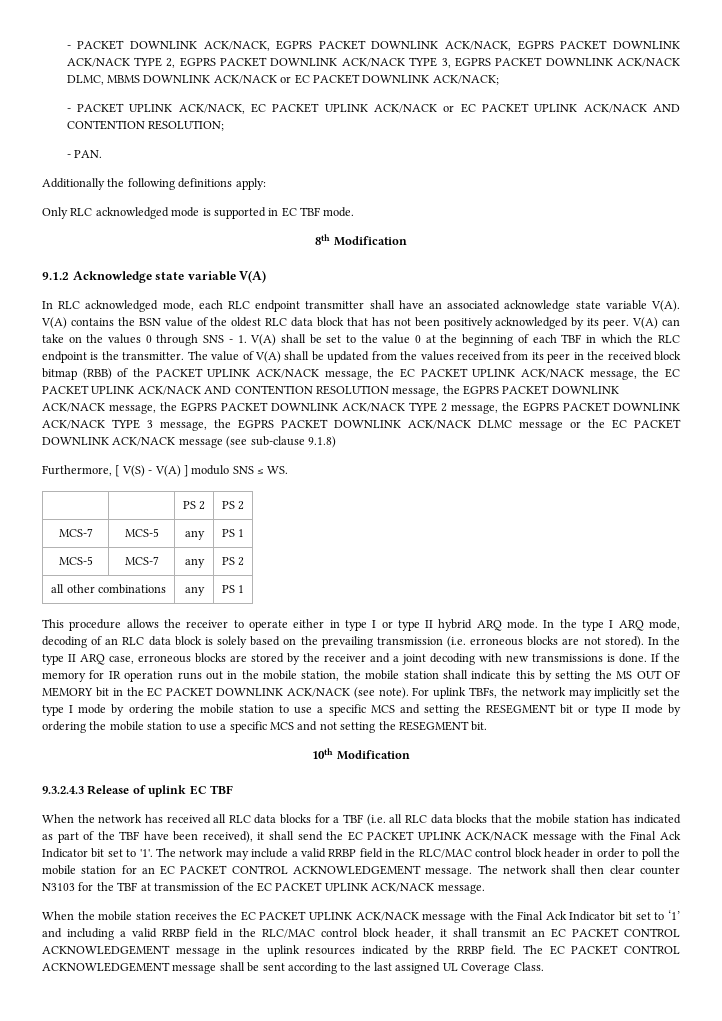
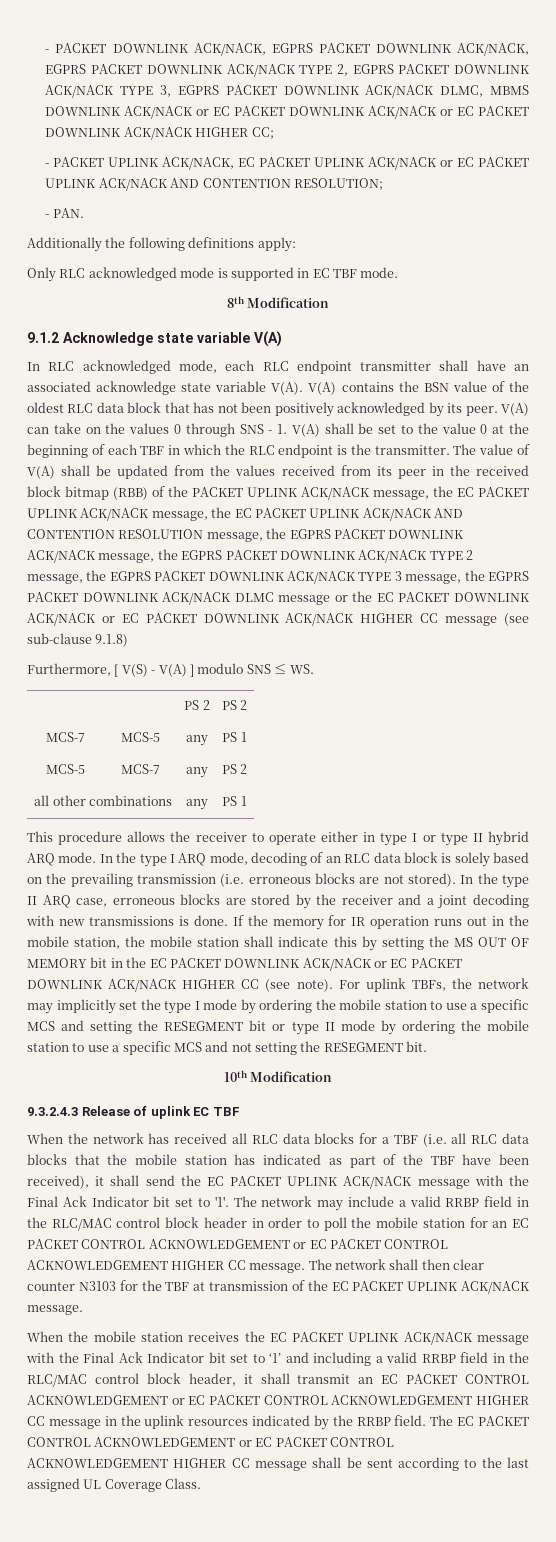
[432,75,499,85] ACK/NACK; -> [368,106,529,119] [45,127,274,140] ACK/NACK or EC PACKET DOWNLINK ACK/NACK HIGHER CC;
(176, 441) none -> [101,613,439,626] or EC PACKET DOWNLINK ACK/NACK HIGHER CC
(350, 692) none -> [374,958,462,968] [27,979,260,992] or EC PACKET DOWNLINK ACK/NACK HIGHER CC
(421, 870) none -> [293,1239,449,1249] [27,1260,246,1270] or EC PACKET CONTROL ACKNOWLEDGEMENT HIGHER CC
(170, 950) none -> [171,1395,529,1405] [27,1416,45,1426] or EC PACKET CONTROL ACKNOWLEDGEMENT HIGHER CC
(170, 967) none -> [238,1437,394,1447] [27,1458,250,1468] or EC PACKET CONTROL ACKNOWLEDGEMENT HIGHER CC

